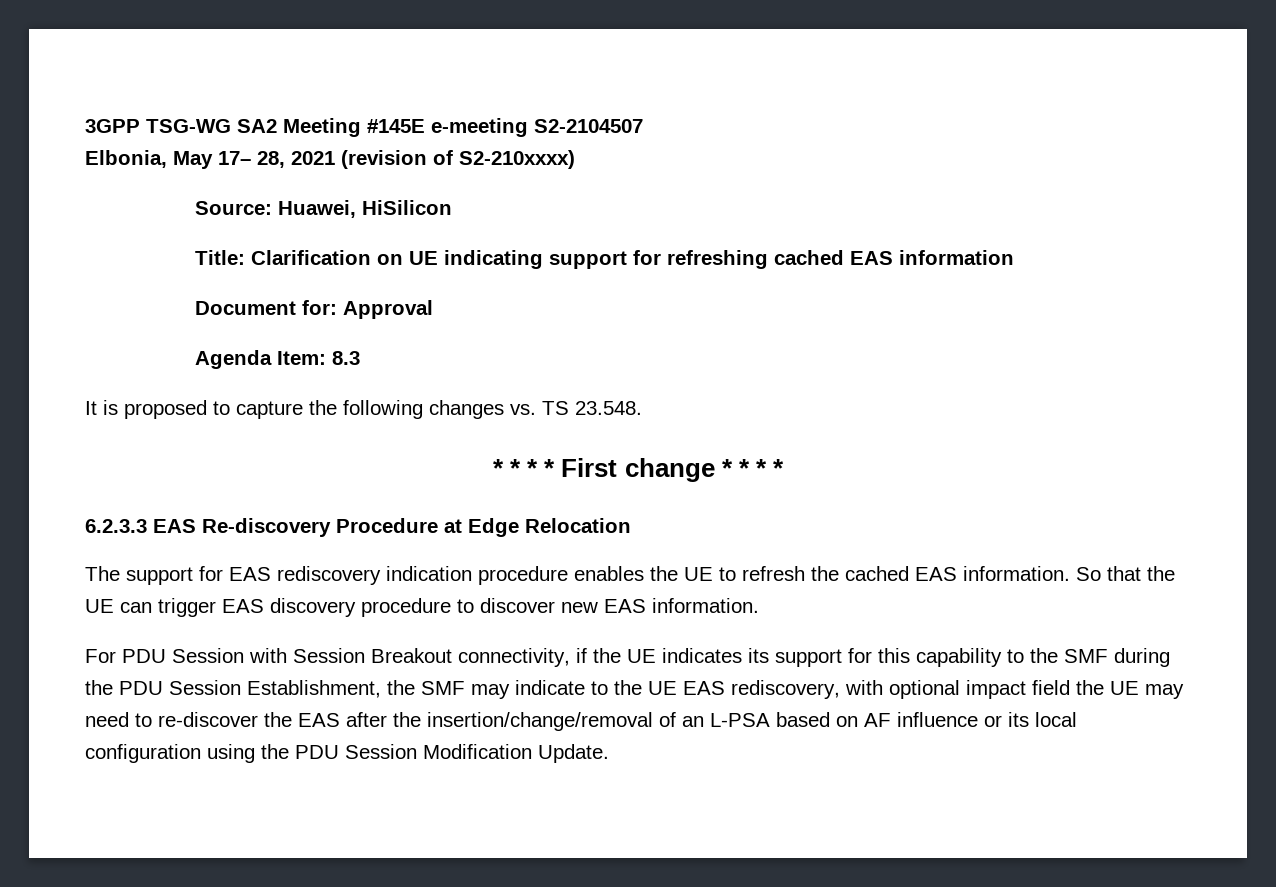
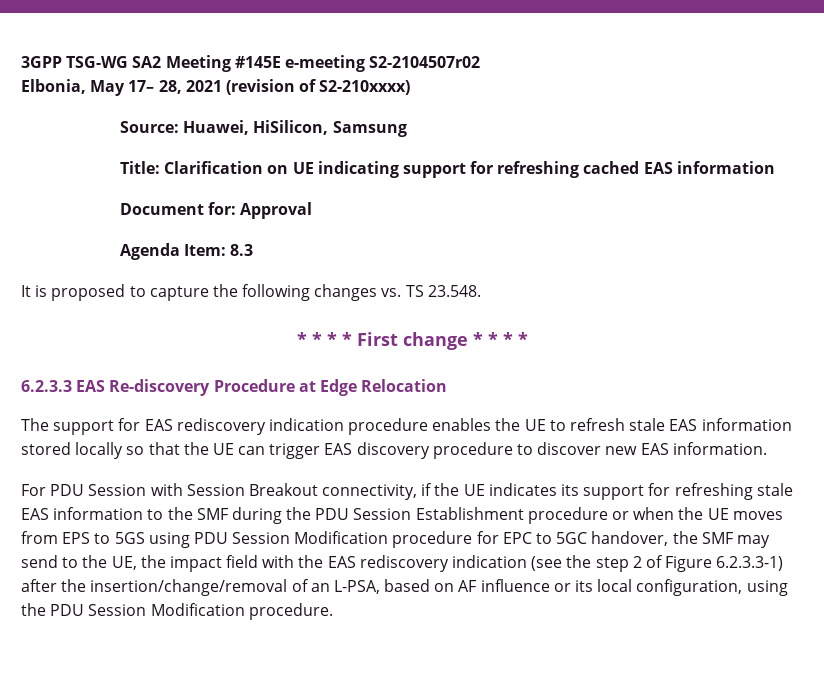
[534,119,643,133] S2-2104507 -> [369,56,481,68] S2-2104507r02
[361,200,452,215] HiSilicon -> [253,120,407,137] HiSilicon, Samsung
[811,566,1101,581] the cached EAS information. So -> [629,418,792,431] [21,442,145,459] stale EAS information stored locally so
[878,648,1002,667] this capability -> [674,483,793,500] [21,507,144,520] refreshing stale EAS information
[247,680,381,698] Establishment, -> [415,507,783,524] [21,531,669,548] Establishment procedure or when the UE moves from EPS to 5GS using PDU Session Modification procedure for EPC to 5GC handover,
[515,680,1184,699] [85,712,340,727] indicate to the UE EAS rediscovery, with optional impact field the UE may need to re-discover the EAS -> [21,555,784,572] send to the UE, the impact field with the EAS rediscovery indication (see the step 2 of Figure 6.2.3.3-1)
[710,713,770,727] L-PSA -> [333,580,380,594] L-PSA,
[85,744,201,763] configuration -> [636,579,743,596] configuration,
[538,744,609,763] Update. -> [248,603,333,620] procedure.

